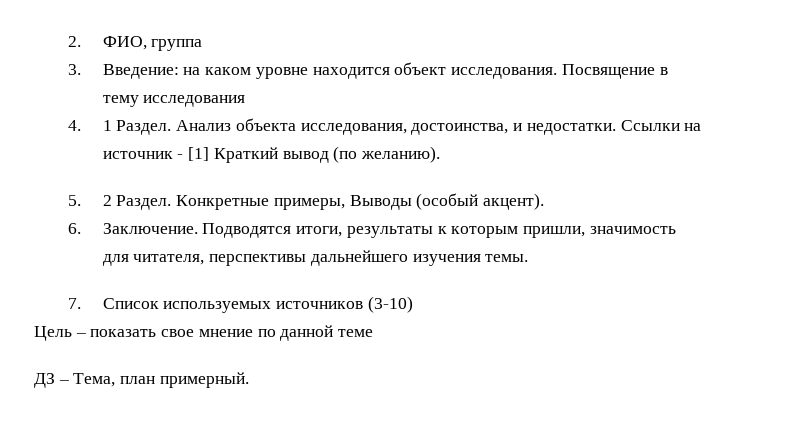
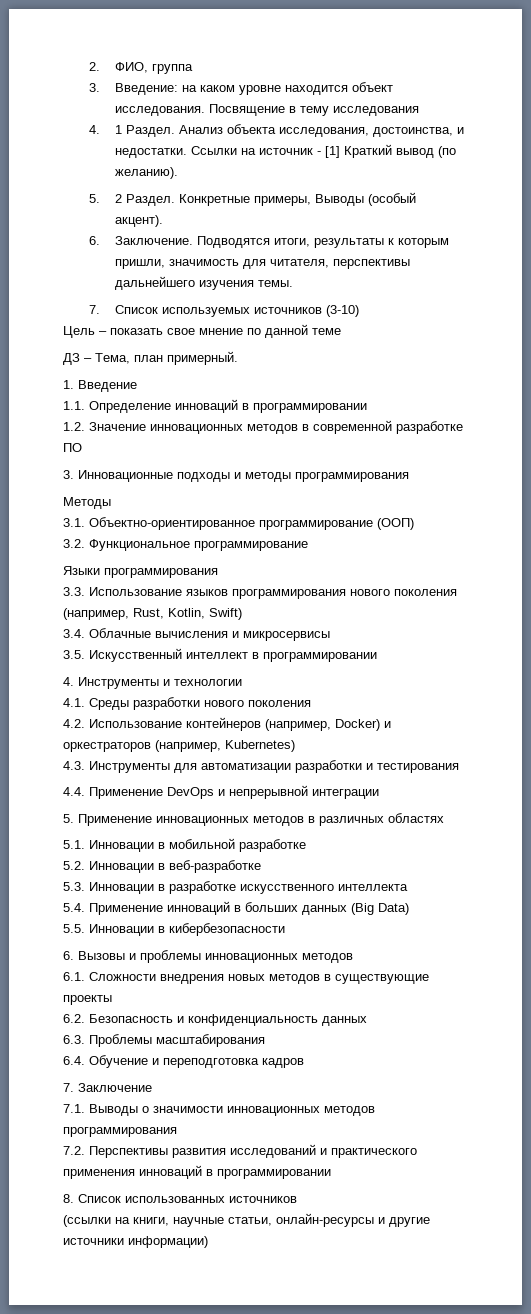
(249, 380) none -> [63,380,137,392] [63,399,367,413] [63,420,463,434] [63,443,82,452] [63,470,409,482] [63,497,111,509] [63,517,414,530] [63,539,308,551] [63,566,218,578] [63,587,457,599] [63,608,242,620] [63,628,330,641] [63,648,377,662] [63,677,242,689] [63,697,311,710] [63,717,391,731] [63,740,295,752] [63,760,459,773] [63,785,379,799] [63,813,444,826] [63,838,306,852] [63,860,261,873] [63,881,408,894] [63,901,409,915] [63,923,285,936] [63,950,353,963] [63,972,429,984] [63,995,112,1005] [63,1014,367,1026] [63,1034,265,1047] [63,1055,304,1068] [63,1083,152,1092] [63,1104,375,1116] [63,1127,177,1137] [63,1144,417,1158] [63,1165,331,1179] [63,1194,297,1203] [63,1213,430,1227] [63,1236,208,1248] // 1. Введение // 1.1. Определение инноваций в программировании // 1.2. Значение инновационных методов в современной разработке ПО // 3. Инновационные подходы и методы программирования // Методы // 3.1. Объектно-ориентированное программирование (ООП) // 3.2. Функциональное программирование // Языки программирования // 3.3. Использование языков программирования нового поколения (например, Rust, Kotlin, Swift) // 3.4. Облачные вычисления и микросервисы // 3.5. Искусственный интеллект в программировании // 4. Инструменты и технологии // 4.1. Среды разработки нового поколения // 4.2. Использование контейнеров (например, Docker) и оркестраторов (например, Kubernetes) // 4.3. Инструменты для автоматизации разработки и тестирования // 4.4. Применение DevOps и непрерывной интеграции // 5. Применение инновационных методов в различных областях // 5.1. Инновации в мобильной разработке // 5.2. Инновации в веб-разработке // 5.3. Инновации в разработке искусственного интеллекта // 5.4. Применение инноваций в больших данных (Big Data) // 5.5. Инновации в кибербезопасности // 6. Вызовы и проблемы инновационных методов // 6.1. Сложности внедрения новых методов в существующие проекты // 6.2. Безопасность и конфиденциальность данных // 6.3. Проблемы масштабирования // 6.4. Обучение и переподготовка кадров // 7. Заключение // 7.1. Выводы о значимости инновационных методов программирования // 7.2. Перспективы развития исследований и практического применения инноваций в программировании // 8. Список использованных источников // (ссылки на книги, научные статьи, онлайн-ресурсы и другие источники информации)

